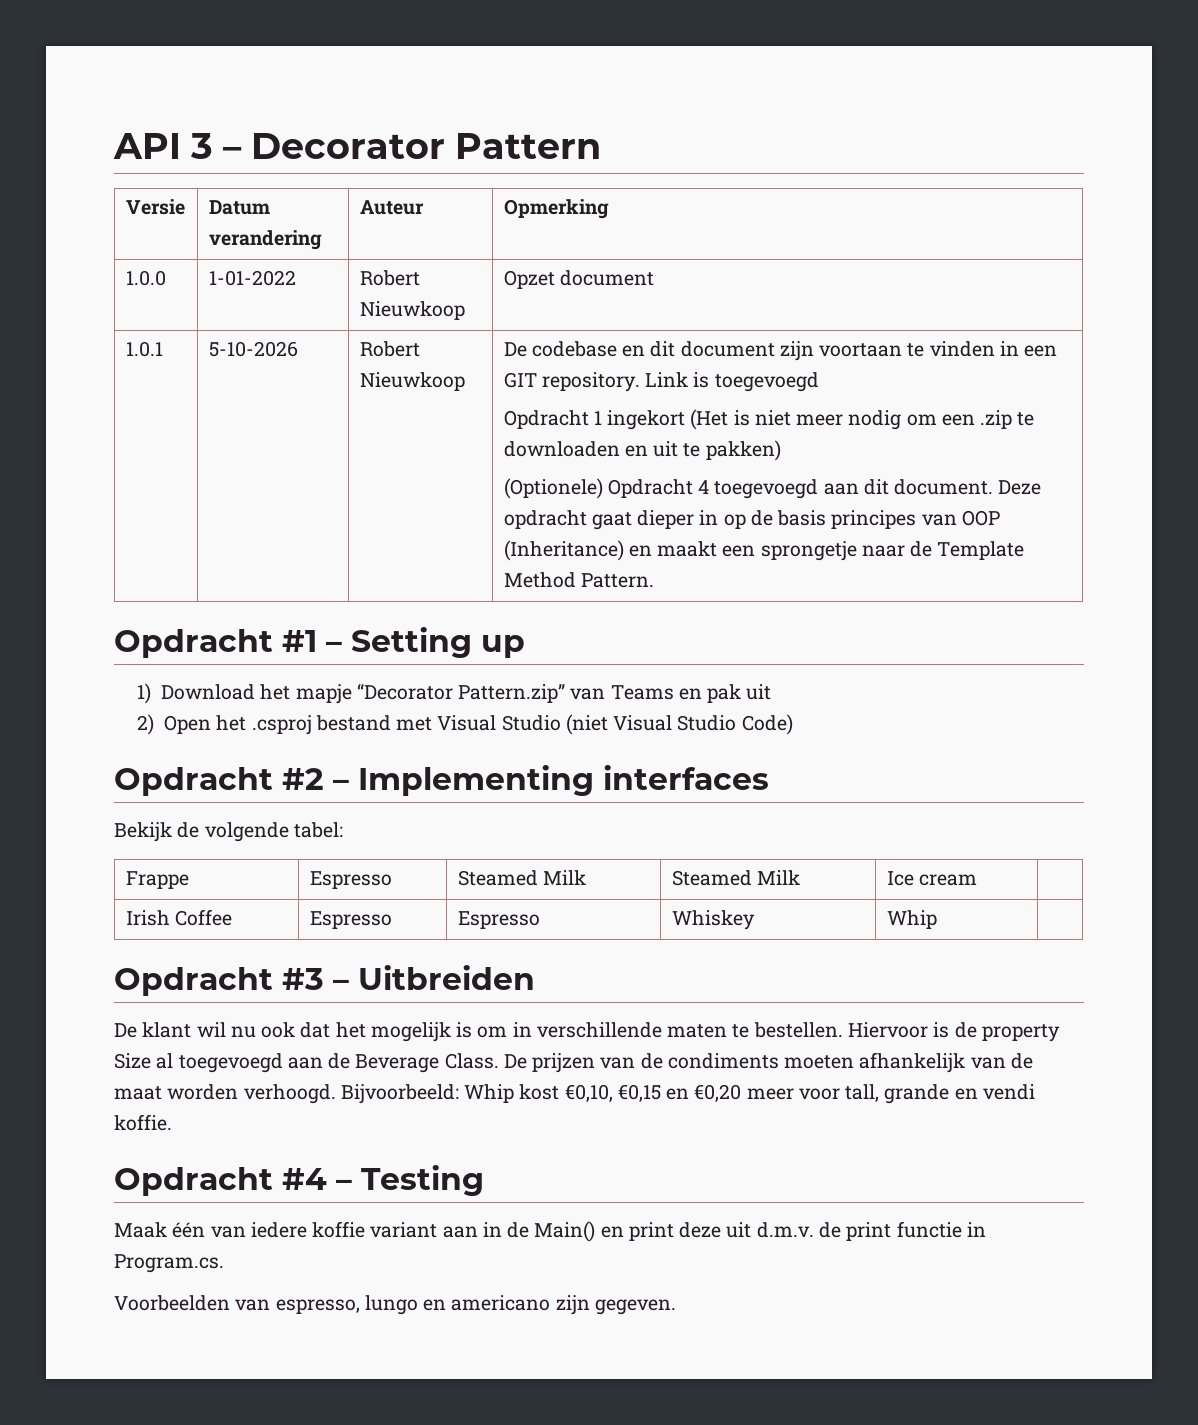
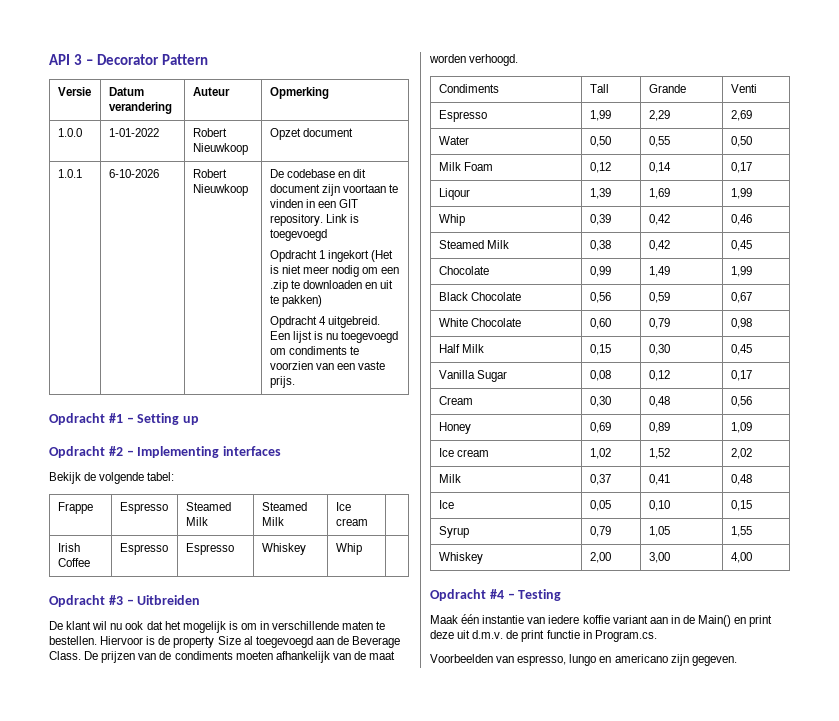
[208,341,298,357] 5-10-2026 -> [108,169,159,178] 6-10-2026
[503,478,603,499] (Optionele) -> (322, 301) none
[714,479,1042,499] [503,510,1000,530] [503,540,1025,561] [503,572,654,588] toegevoegd aan dit document. Deze opdracht gaat dieper in op de basis principes van OOP (Inheritance) en maakt een sprongetje naar de Template Method Pattern. -> [327,316,380,328] [269,331,398,343] [269,346,359,355] [269,361,385,370] [269,376,295,388] uitgebreid. Een lijst is nu toegevoegd om condiments te voorzien van een vaste prijs.
[137,683,772,704] [137,714,793,735] // 1) Download het mapje “Decorator Pattern.zip” van Teams en pak uit // 2) Open het .csproj bestand met Visual Studio (niet Visual Studio Code) -> (200, 420) none
[340,1084,1035,1104] [114,1114,172,1131] Bijvoorbeeld: Whip kost €0,10, €0,15 en €0,20 meer voor tall, grande en vendi koffie. -> [438,84,499,93] [589,84,609,93] [648,84,686,93] [730,84,757,93] [438,110,487,122] [589,110,611,121] [648,110,670,121] [730,110,752,121] [438,136,469,145] [589,136,611,147] [648,136,670,147] [730,136,752,147] [438,162,493,171] [589,162,611,173] [648,162,671,173] [730,162,752,173] [438,188,470,200] [589,188,611,199] [648,188,670,199] [730,188,752,199] [438,214,465,226] [589,214,611,225] [648,214,670,225] [730,214,752,225] [438,240,509,249] [589,240,611,251] [648,240,670,251] [730,240,752,251] [438,266,489,275] [589,266,611,277] [648,266,670,277] [730,266,752,277] [438,292,521,301] [589,292,611,303] [648,292,670,303] [730,292,752,303] [438,318,521,327] [589,318,611,329] [648,318,670,329] [730,318,752,329] [438,344,484,353] [589,344,611,355] [648,344,670,355] [730,344,752,355] [438,370,507,382] [589,370,611,381] [648,370,670,381] [730,370,752,381] [438,396,473,405] [589,396,611,407] [648,396,670,407] [730,396,752,407] [438,422,471,434] [589,422,611,433] [648,422,670,433] [730,422,752,433] [438,448,489,457] [589,448,611,459] [648,448,670,459] [730,448,752,459] [438,474,461,483] [589,474,611,485] [648,474,670,485] [730,474,752,485] [438,500,454,509] [589,500,611,511] [648,500,670,511] [730,500,752,511] [438,526,469,538] [589,526,611,537] [648,526,670,537] [730,526,752,537] [438,552,483,564] [589,552,611,563] [648,552,670,563] [730,552,752,563] // Condiments | Tall | Grande | Venti // Espresso | 1,99 | 2,29 | 2,69 // Water | 0,50 | 0,55 | 0,50 // Milk Foam | 0,12 | 0,14 | 0,17 // Liqour | 1,39 | 1,69 | 1,99 // Whip | 0,39 | 0,42 | 0,46 // Steamed Milk | 0,38 | 0,42 | 0,45 // Chocolate | 0,99 | 1,49 | 1,99 // Black Chocolate | 0,56 | 0,59 | 0,67 // White Chocolate | 0,60 | 0,79 | 0,98 // Half Milk | 0,15 | 0,30 | 0,45 // Vanilla Sugar | 0,08 | 0,12 | 0,17 // Cream | 0,30 | 0,48 | 0,56 // Honey | 0,69 | 0,89 | 1,09 // Ice cream | 1,02 | 1,52 | 2,02 // Milk | 0,37 | 0,41 | 0,48 // Ice | 0,05 | 0,10 | 0,15 // Syrup | 0,79 | 1,05 | 1,55 // Whiskey | 2,00 | 3,00 | 4,00
(206, 1230) none -> [482,615,525,624] instantie

